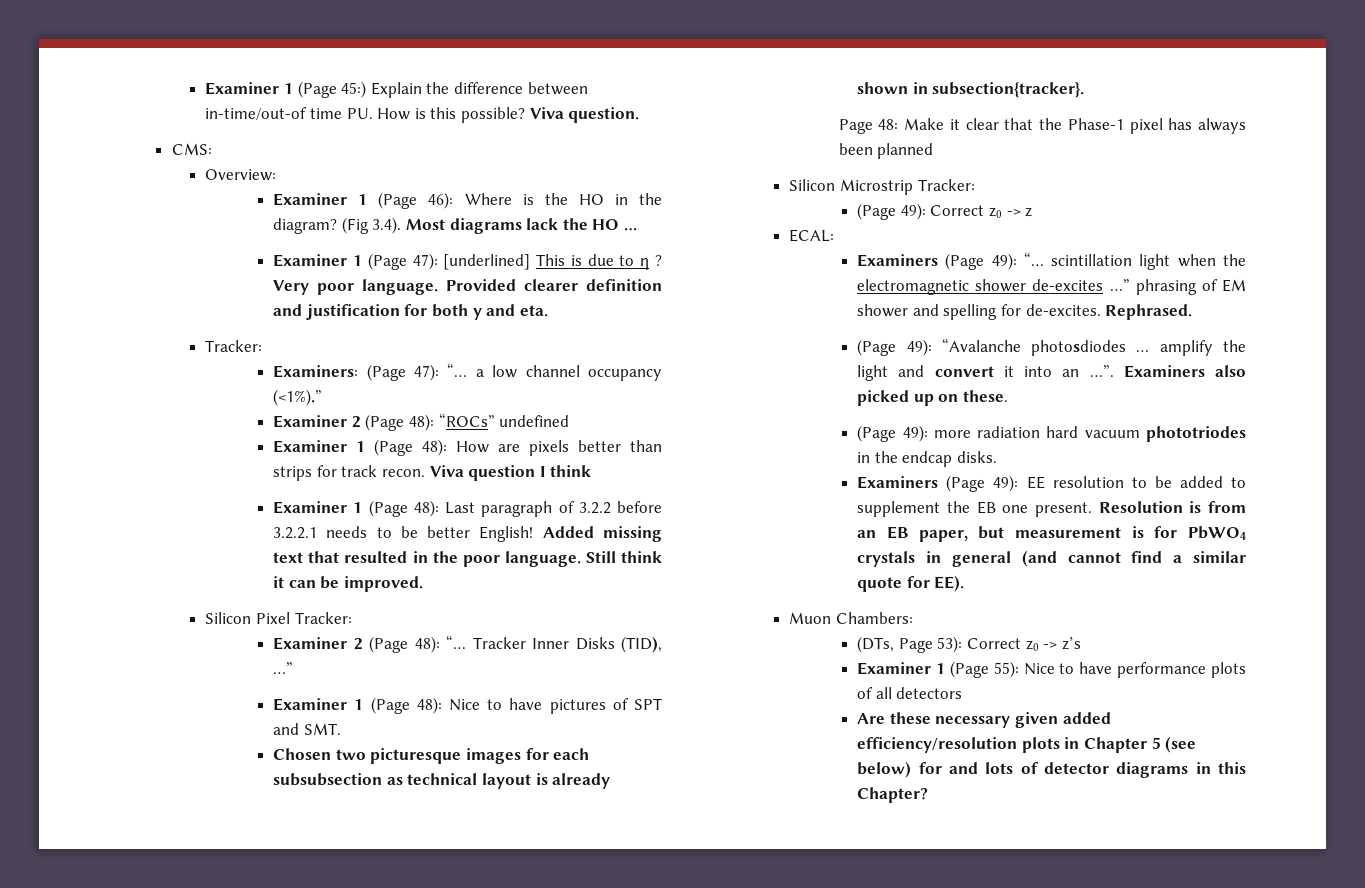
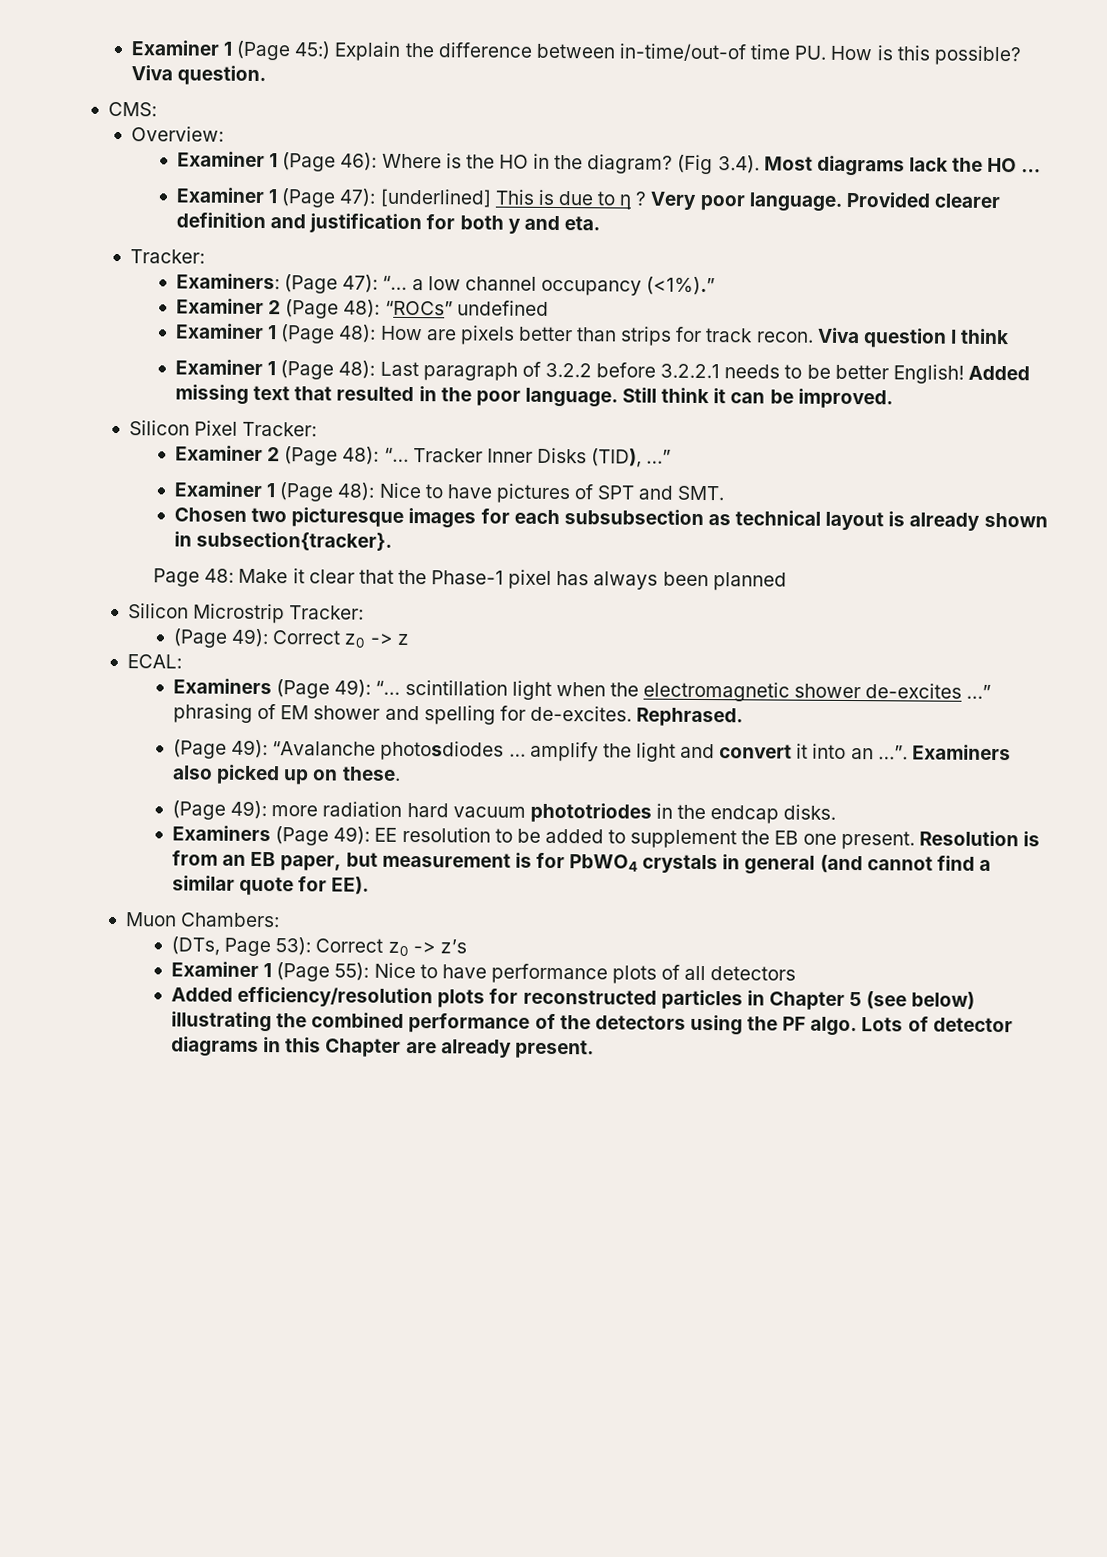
[857,712,1111,728] [857,737,1060,753] Are these necessary given added efficiency/resolution plots -> [171,986,743,1010] Added efficiency/resolution plots for reconstructed particles
[918,762,1014,774] for and lots -> [171,1011,904,1037] illustrating the combined performance of the detectors using the PF algo. Lots
[857,787,929,803] Chapter? -> [325,1038,594,1059] Chapter are already present.

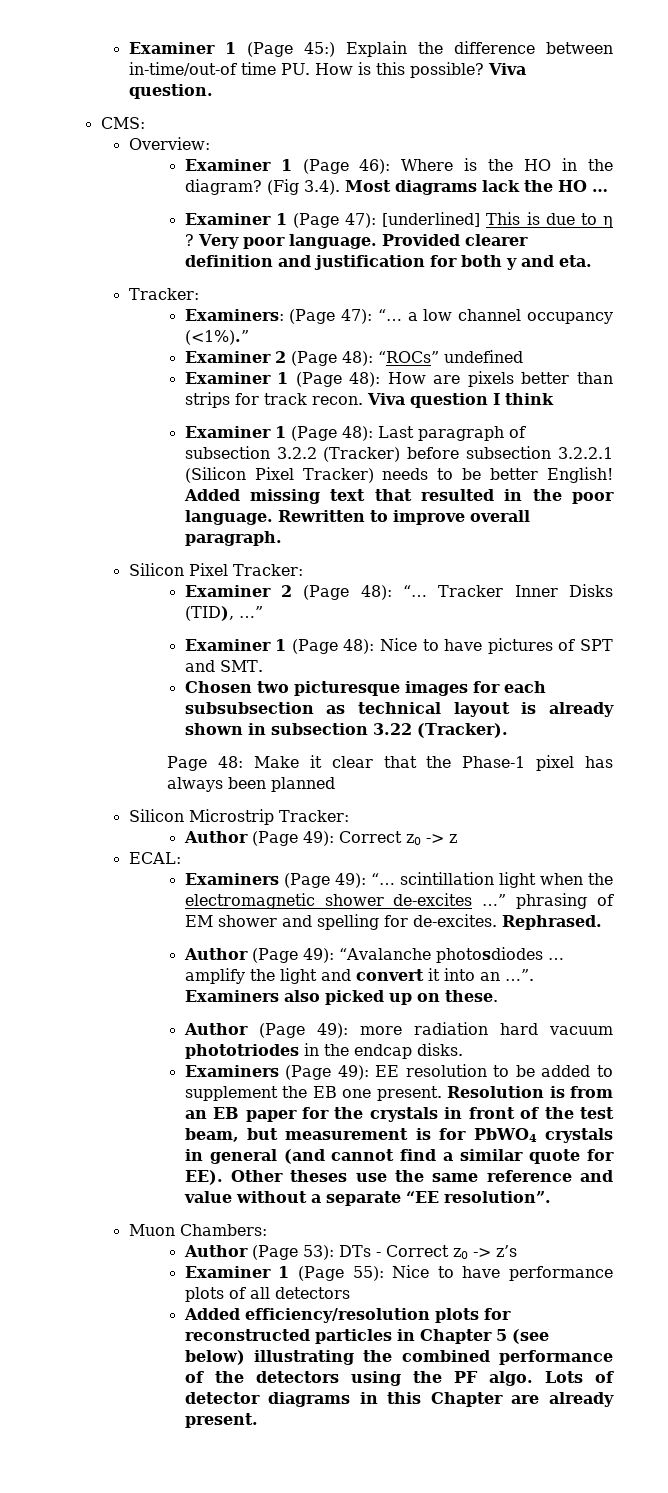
[544,362,721,379] 3.2.2 before 3.2.2.1 -> [184,446,613,462] [184,467,374,483] subsection 3.2.2 (Tracker) before subsection 3.2.2.1 (Silicon Pixel Tracker)
[622,387,893,409] Still think it can be improved. -> [277,510,530,525] [184,531,282,546] Rewritten to improve overall paragraph.
[196,531,393,551] subsection{tracker}. -> [270,723,508,738] subsection 3.22 (Tracker).
(365, 612) none -> [183,831,248,843] Author
(744, 717) none -> [183,948,248,960] Author
(401, 773) none -> [183,1023,248,1035] Author
[280,855,342,871] paper, -> [245,1107,614,1122] [184,1128,239,1142] paper for the crystals in front of the test beam,
[124,912,281,928] [171,936,312,957] // Muon Chambers: // (DTs, Page 53): -> [231,1170,613,1182] [183,1191,551,1206] [128,1224,267,1236] [183,1245,381,1260] Other theses use the same reference and value without a separate “EE resolution”. // Muon Chambers: // Author (Page 53): DTs -

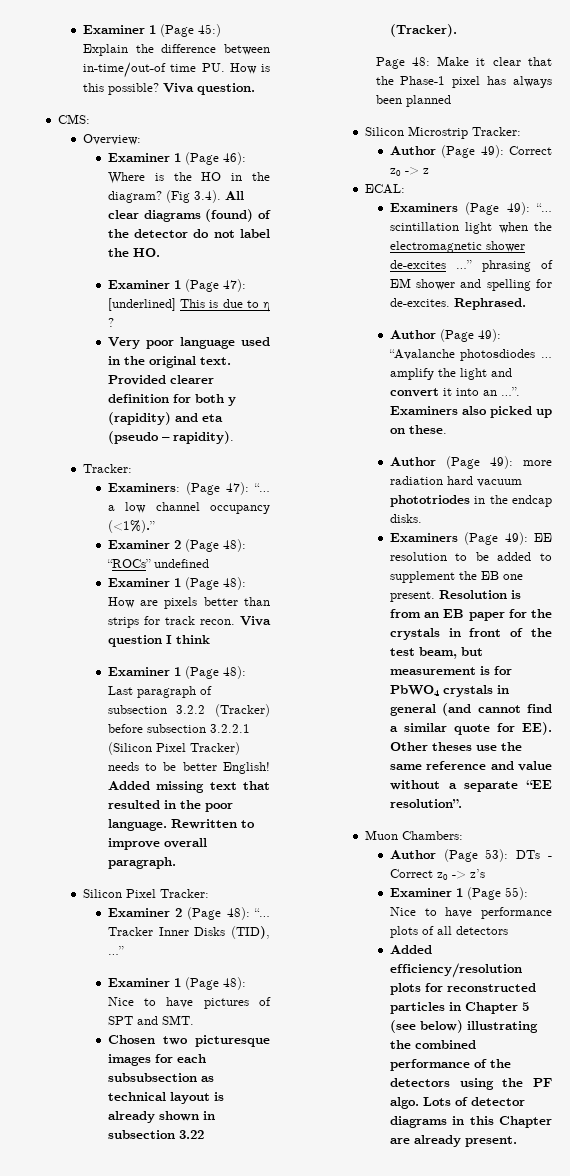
[344,180,608,195] Most diagrams lack the HO … -> [224,191,244,200] [107,209,271,222] [107,229,270,238] [107,248,160,257] All clear diagrams (found) of the detector do not label the HO.
(194, 240) none -> (114, 322) //
[288,234,377,249] language. -> [179,337,270,349] [107,356,231,368] language used in the original text.
[277,255,425,270] and justification -> (169, 398) none
[520,255,592,267] and eta. -> [107,412,223,425] [107,431,234,444] (rapidity) and eta (pseudo – rapidity).

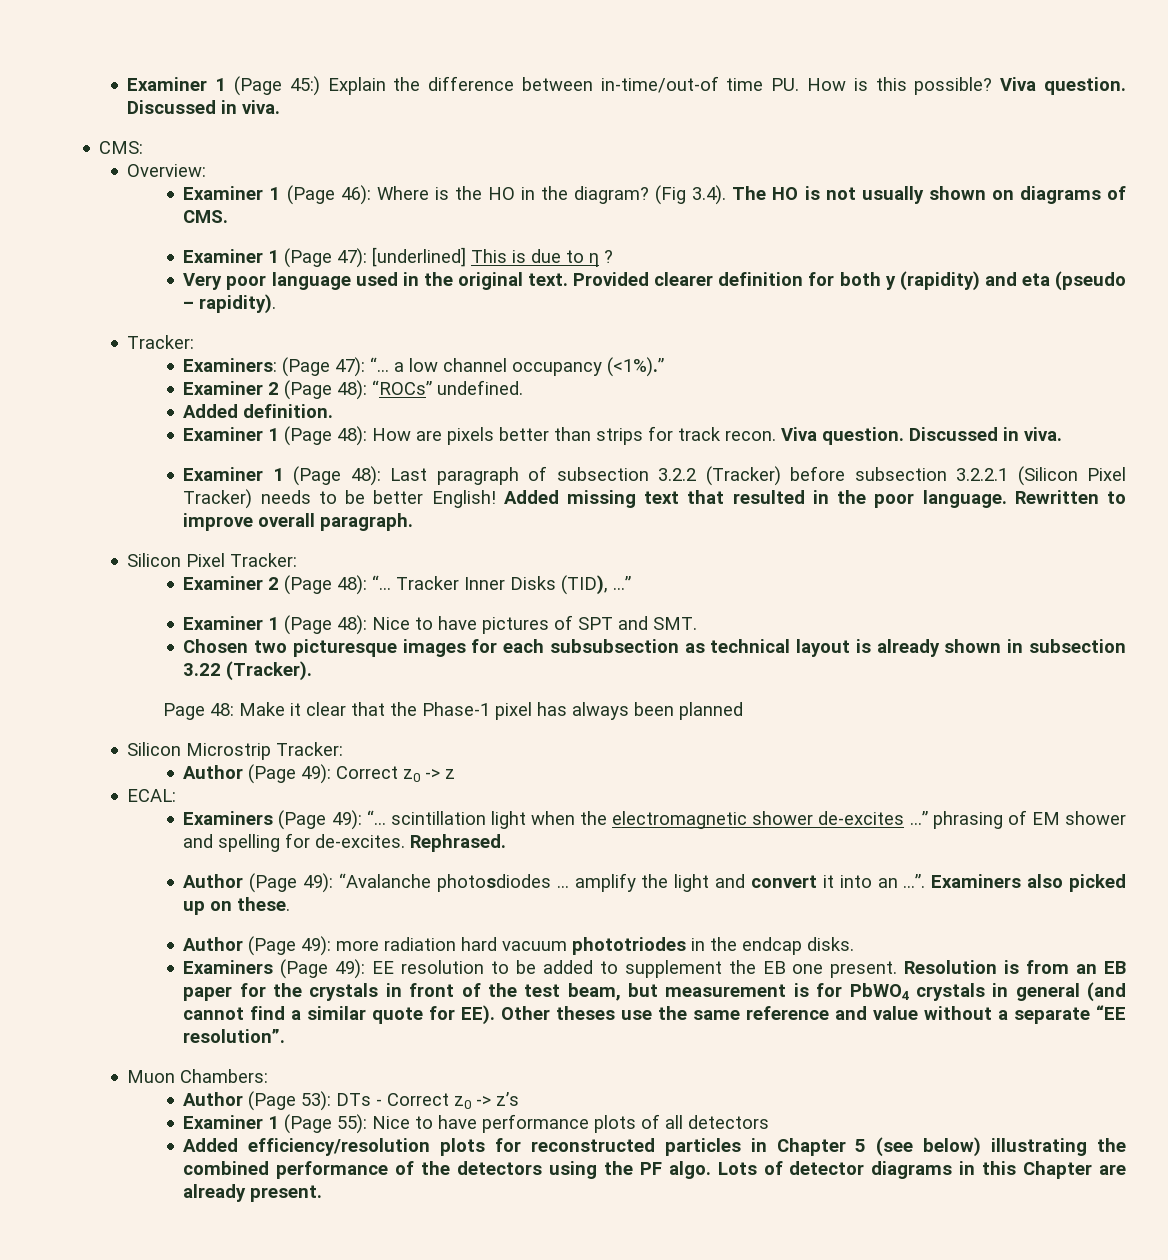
(256, 89) none -> [127,100,281,114] Discussed in viva.
[224,191,244,200] [107,209,271,222] [107,229,270,238] [107,248,160,257] All clear diagrams (found) of the detector do not label the HO. -> [732,186,1126,204] [183,210,229,223] The HO is not usually shown on diagrams of CMS.
[153,559,209,568] undefined -> [437,380,524,395] [183,404,334,418] undefined. // Added definition.
[107,635,210,647] question I think -> [822,427,1063,445] question. Discussed in viva.

